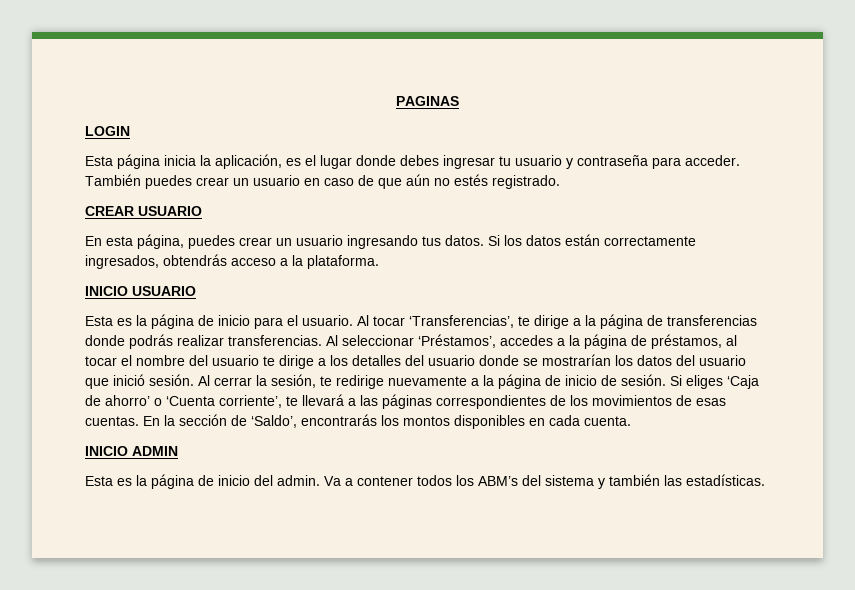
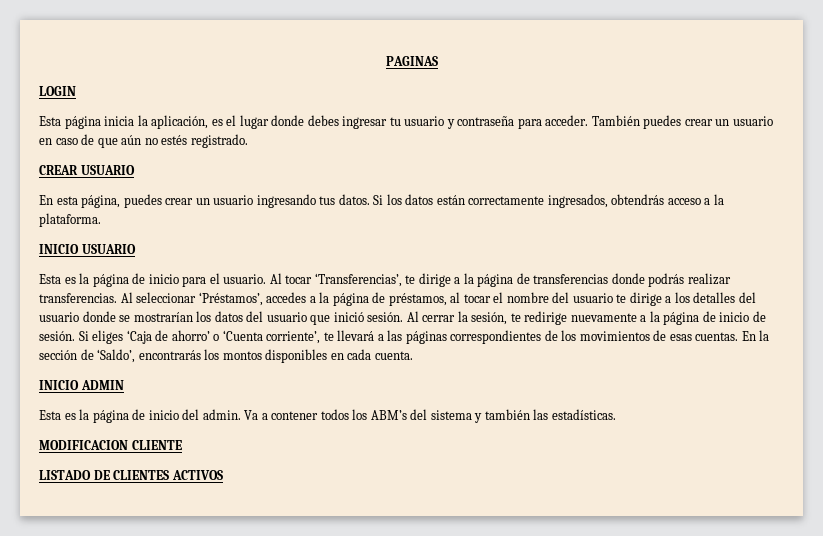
(765, 480) none -> [39,440,182,450] [39,470,223,480] // MODIFICACION CLIENTE // LISTADO DE CLIENTES ACTIVOS

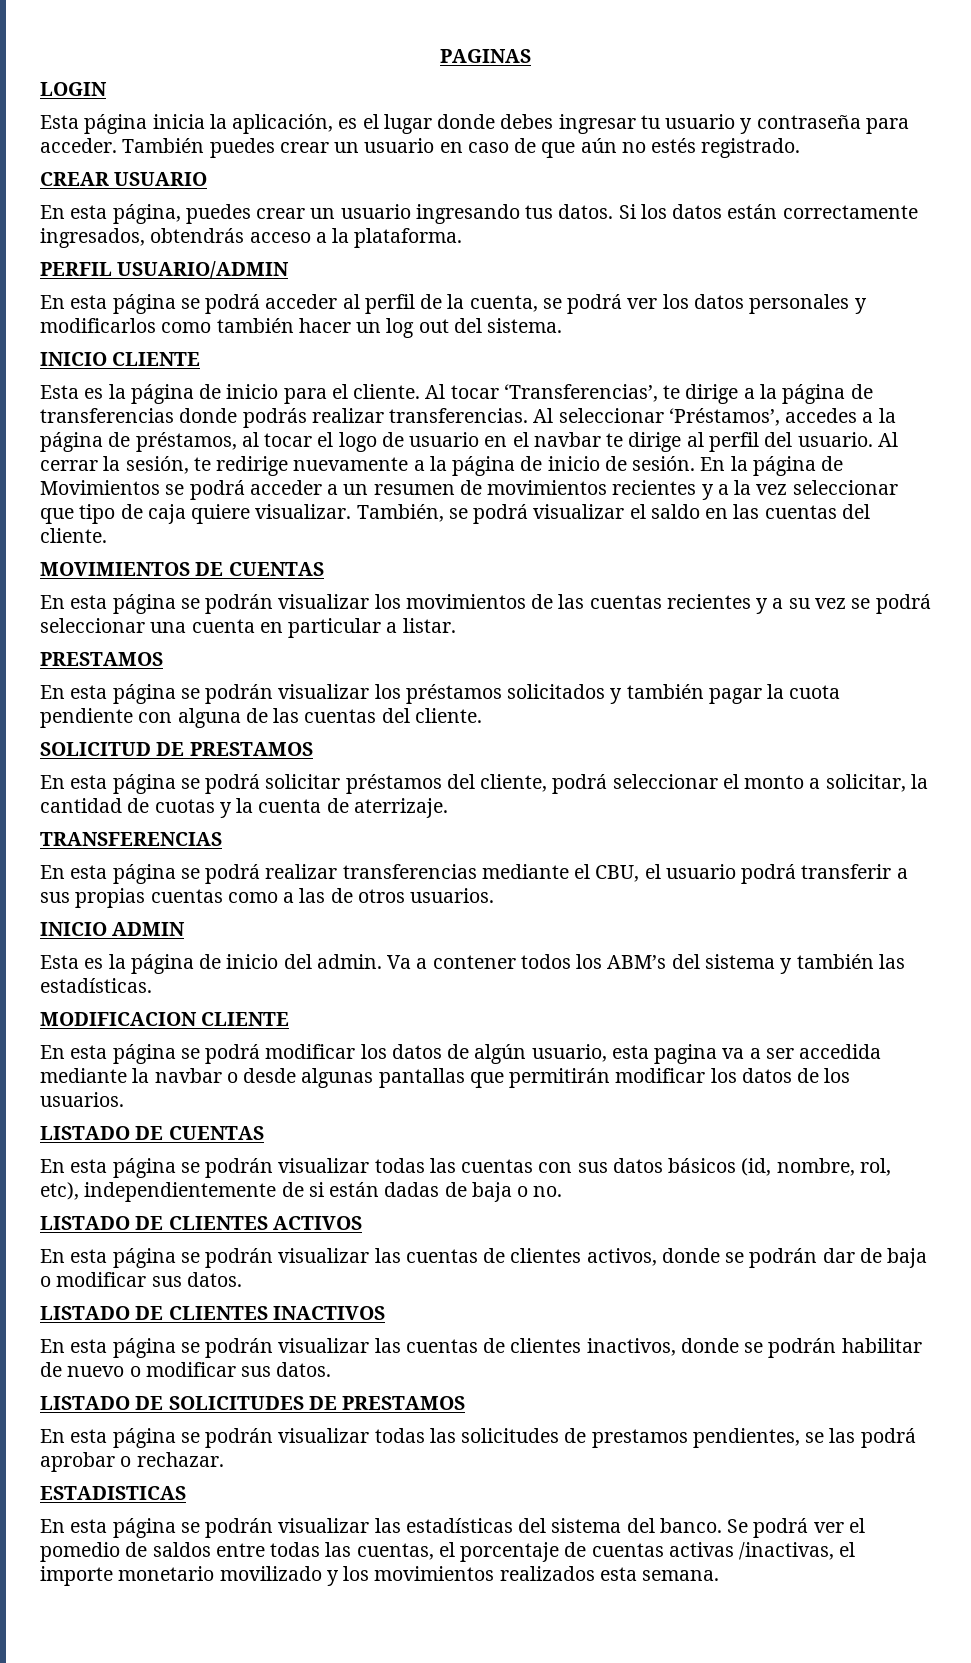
[39,244,136,254] // INICIO USUARIO -> [40,261,290,279] [40,294,867,314] [40,318,563,338] [40,352,201,366] // PERFIL USUARIO/ADMIN // En esta página se podrá acceder al perfil de la cuenta, se podrá ver los datos personales y modificarlos como también hacer un log out del sistema. // INICIO CLIENTE
[223,274,267,284] usuario. -> [353,384,421,399] cliente.
[506,292,756,306] [39,311,404,325] nombre del usuario te dirige a los detalles del usuario donde se mostrarían los datos del usuario que inició sesión. -> [338,432,873,452] logo de usuario en el navbar te dirige al perfil del usuario.
[78,330,770,344] [39,349,413,363] Si eliges ‘Caja de ahorro’ o ‘Cuenta corriente’, te llevará a las páginas correspondientes de los movimientos de esas cuentas. En la sección de ‘Saldo’, encontrarás los montos disponibles en cada cuenta. -> [700,456,844,476] [40,480,898,500] [40,504,870,524] [40,528,107,543] [40,562,324,576] [40,594,931,614] [40,618,456,638] [40,652,163,666] [40,684,841,704] [40,708,482,728] [40,742,313,756] [40,774,928,794] [40,798,448,818] [40,832,222,846] [40,864,908,884] [40,888,495,908] En la página de Movimientos se podrá acceder a un resumen de movimientos recientes y a la vez seleccionar que tipo de caja quiere visualizar. También, se podrá visualizar el saldo en las cuentas del cliente. // MOVIMIENTOS DE CUENTAS // En esta página se podrán visualizar los movimientos de las cuentas recientes y a su vez se podrá seleccionar una cuenta en particular a listar. // PRESTAMOS // En esta página se podrán visualizar los préstamos solicitados y también pagar la cuota pendiente con alguna de las cuentas del cliente. // SOLICITUD DE PRESTAMOS // En esta página se podrá solicitar préstamos del cliente, podrá seleccionar el monto a solicitar, la cantidad de cuotas y la cuenta de aterrizaje. // TRANSFERENCIAS // En esta página se podrá realizar transferencias mediante el CBU, el usuario podrá transferir a sus propias cuentas como a las de otros usuarios.
[39,470,223,480] LISTADO DE CLIENTES ACTIVOS -> [40,1044,882,1064] [40,1068,851,1088] [40,1092,124,1107] [40,1126,264,1140] [40,1158,891,1178] [40,1182,563,1202] [40,1216,362,1230] [40,1248,928,1268] [40,1272,242,1287] [40,1306,385,1320] [40,1338,922,1358] [40,1362,332,1377] [40,1396,466,1410] [40,1428,916,1448] [40,1452,224,1472] [40,1486,186,1500] [40,1518,865,1538] [40,1542,856,1562] [40,1566,720,1586] En esta página se podrá modificar los datos de algún usuario, esta pagina va a ser accedida mediante la navbar o desde algunas pantallas que permitirán modificar los datos de los usuarios. // LISTADO DE CUENTAS // En esta página se podrán visualizar todas las cuentas con sus datos básicos (id, nombre, rol, etc), independientemente de si están dadas de baja o no. // LISTADO DE CLIENTES ACTIVOS // En esta página se podrán visualizar las cuentas de clientes activos, donde se podrán dar de baja o modificar sus datos. // LISTADO DE CLIENTES INACTIVOS // En esta página se podrán visualizar las cuentas de clientes inactivos, donde se podrán habilitar de nuevo o modificar sus datos. // LISTADO DE SOLICITUDES DE PRESTAMOS // En esta página se podrán visualizar todas las solicitudes de prestamos pendientes, se las podrá aprobar o rechazar. // ESTADISTICAS // En esta página se podrán visualizar las estadísticas del sistema del banco. Se podrá ver el pomedio de saldos entre todas las cuentas, el porcentaje de cuentas activas /inactivas, el importe monetario movilizado y los movimientos realizados esta semana.

